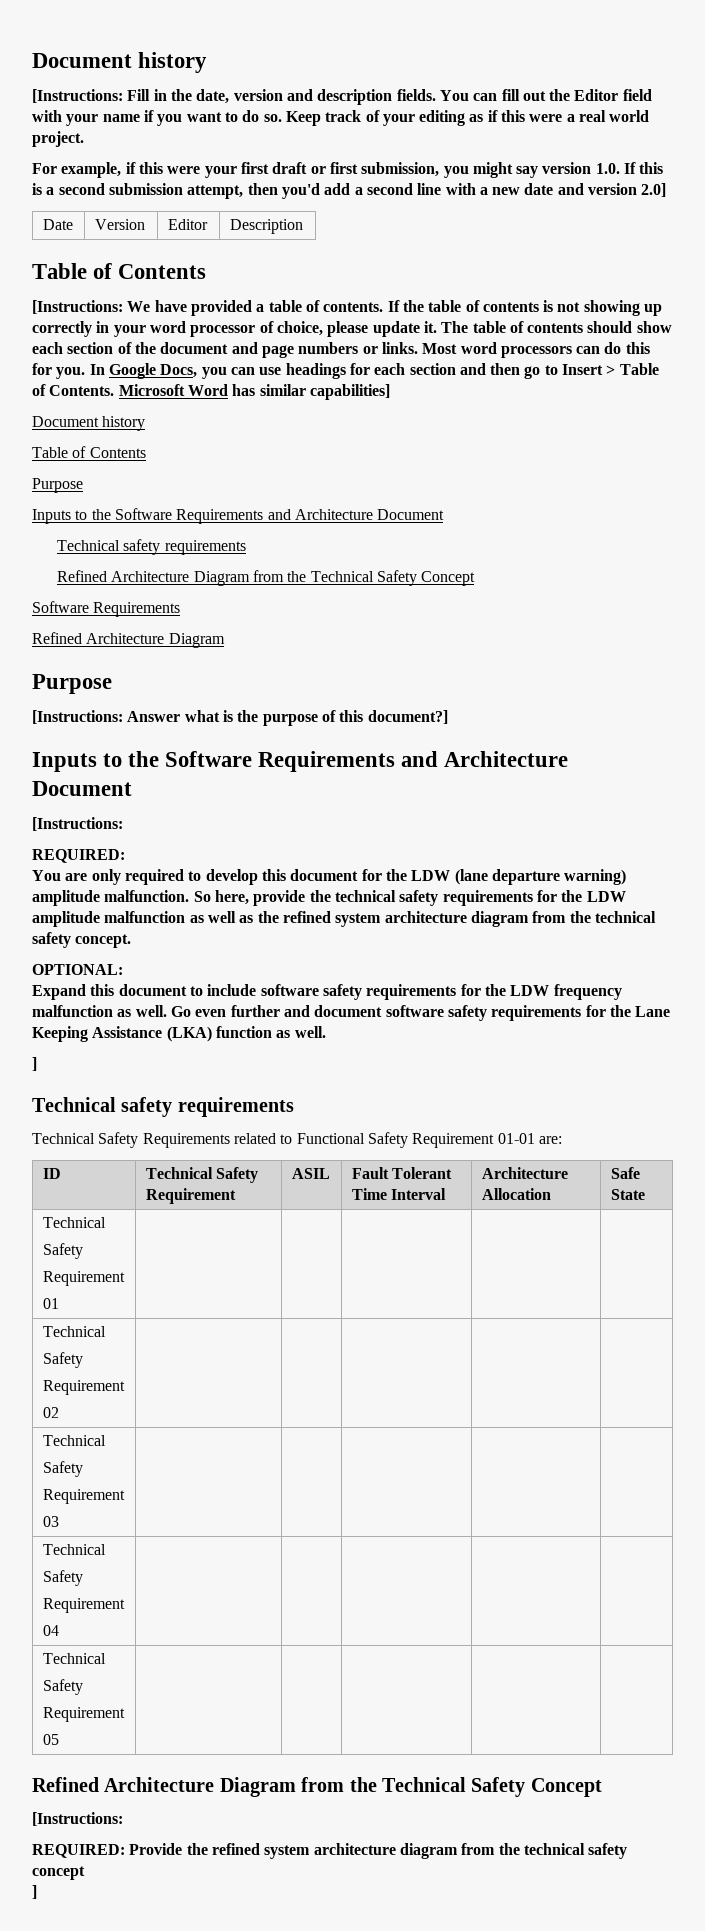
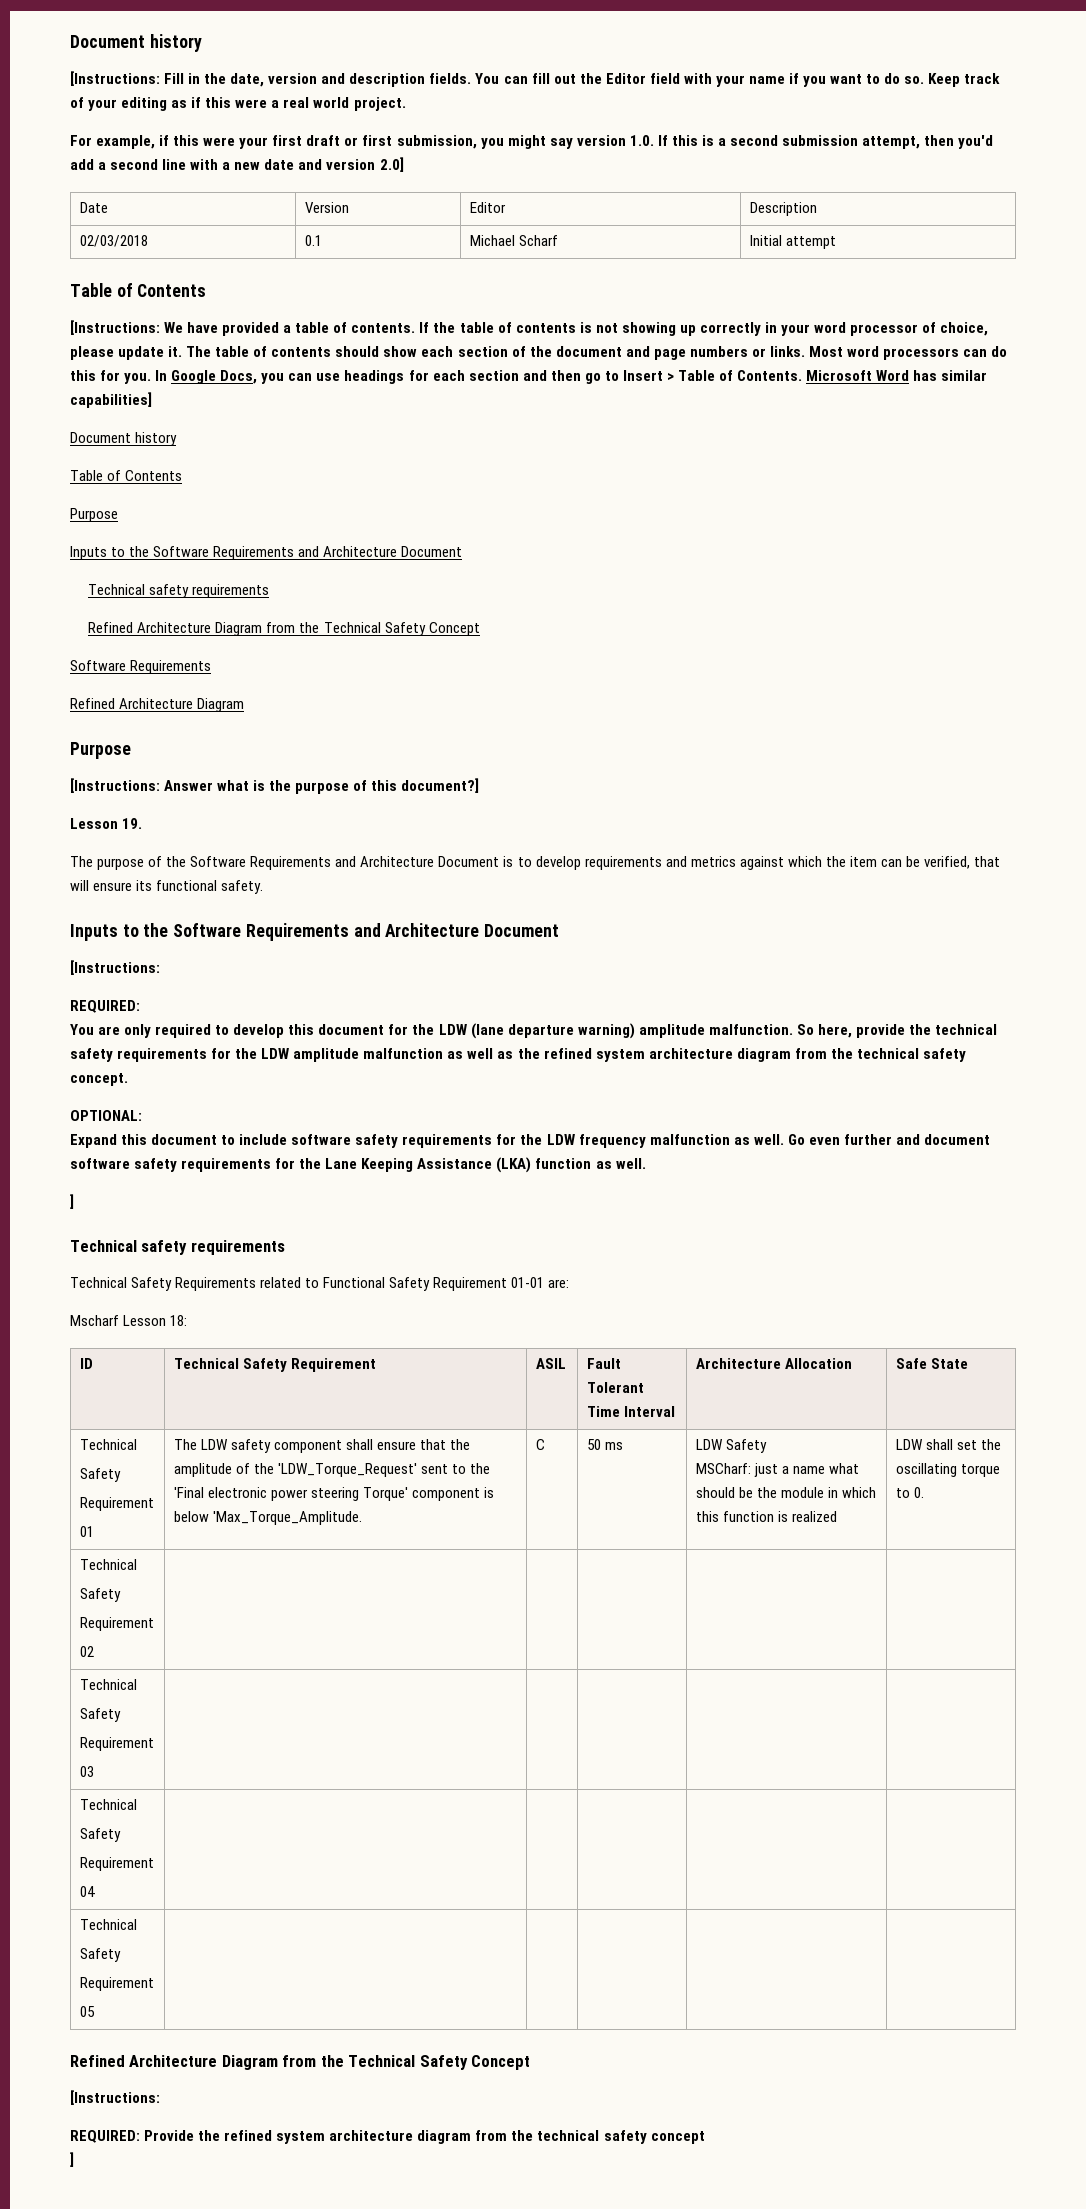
(303, 226) none -> [79,235,148,247] [304,235,322,246] [469,235,558,246] [749,235,836,249] // 02/03/2018 | 0.1 | Michael Scharf | Initial attempt
(448, 717) none -> [70,818,143,829] [70,856,1001,870] [70,880,264,894] // Lesson 19. // The purpose of the Software Requirements and Architecture Document is to develop requirements and metrics against which the item can be verified, that will ensure its functional safety.
(562, 1140) none -> [70,1315,188,1326] // Mscharf Lesson 18:
(59, 1303) | | | | -> [173,1439,471,1453] [173,1463,491,1477] [173,1487,495,1501] [173,1511,362,1525] [535,1439,545,1450] [586,1439,623,1450] [695,1439,767,1453] [695,1463,860,1477] [695,1487,877,1498] [695,1511,838,1522] [895,1439,1002,1450] [895,1463,1000,1477] [895,1487,924,1498] The LDW safety component shall ensure that the amplitude of the 'LDW_Torque_Request' sent to the 'Final electronic power steering Torque' component is below 'Max_Torque_Amplitude. | C | 50 ms | LDW Safety // MSCharf: just a name what should be the module in which this function is realized | LDW shall set the oscillating torque to 0.

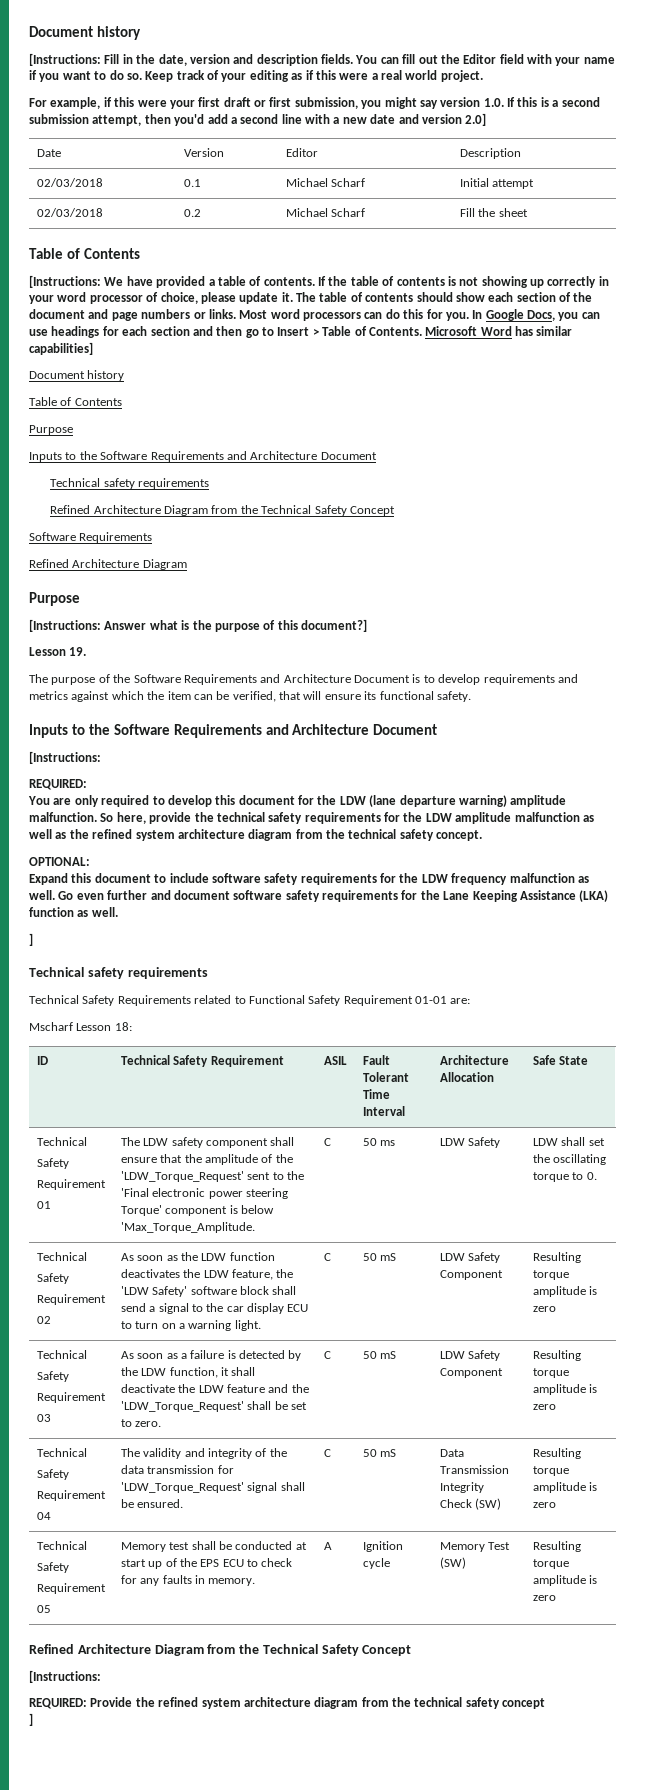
(836, 242) none -> [36,208,103,217] [183,209,201,217] [285,208,366,217] [459,208,528,217] // 02/03/2018 | 0.2 | Michael Scharf | Fill the sheet
[695,1463,860,1477] [695,1487,877,1498] [695,1511,838,1522] // MSCharf: just a name what should be the module in which this function is realized -> (501, 1142) none
[79,1679,137,1690] [79,1708,121,1722] [79,1737,154,1751] [79,1766,94,1777] [79,1799,137,1810] [79,1828,121,1842] [79,1857,154,1871] [79,1886,95,1897] [79,1919,137,1930] [79,1948,121,1962] [79,1977,154,1991] [79,2006,95,2017] | | | | // Technical // Safety // Requirement // 03 | | | | | // Technical // Safety // Requirement // 04 | | | | | // Technical // Safety // Requirement // 05 | | | | | -> [120,1252,275,1261] [120,1269,294,1280] [120,1286,297,1297] [120,1303,309,1314] [120,1320,261,1331] [323,1253,331,1261] [362,1253,397,1261] [439,1252,501,1263] [439,1270,503,1280] [532,1252,581,1263] [532,1270,569,1280] [532,1286,598,1297] [532,1306,556,1312] [36,1350,87,1359] [36,1371,69,1382] [36,1392,106,1403] [36,1414,51,1422] [120,1350,302,1361] [120,1367,256,1378] [120,1384,309,1393] [120,1401,307,1412] [120,1419,162,1427] [323,1351,331,1359] [362,1351,397,1359] [439,1350,501,1361] [439,1368,503,1378] [532,1350,581,1361] [532,1368,569,1378] [532,1384,598,1395] [532,1404,556,1410] [36,1448,87,1457] [36,1469,69,1480] [36,1490,106,1501] [36,1512,51,1520] [120,1448,287,1459] [120,1465,234,1474] [120,1482,305,1493] [120,1499,184,1508] [323,1449,331,1457] [362,1449,397,1457] [439,1449,464,1457] [439,1465,509,1474] [439,1482,484,1493] [439,1498,502,1510] [532,1448,581,1459] [532,1466,569,1476] [532,1482,598,1493] [532,1502,556,1508] [36,1541,87,1550] [36,1562,69,1573] [36,1583,106,1594] [36,1605,51,1613] [120,1541,307,1552] [120,1558,293,1569] [120,1575,256,1586] [323,1542,332,1550] [362,1541,403,1552] [362,1558,390,1569] [439,1542,511,1552] [439,1557,466,1569] [532,1541,581,1552] [532,1559,569,1569] [532,1575,598,1586] [532,1595,556,1601] As soon as the LDW function deactivates the LDW feature, the 'LDW Safety' software block shall send a signal to the car display ECU to turn on a warning light. | C | 50 mS | LDW Safety Component | Resulting torque amplitude is zero // Technical // Safety // Requirement // 03 | As soon as a failure is detected by the LDW function, it shall deactivate the LDW feature and the 'LDW_Torque_Request' shall be set to zero. | C | 50 mS | LDW Safety Component | Resulting torque amplitude is zero // Technical // Safety // Requirement // 04 | The validity and integrity of the data transmission for 'LDW_Torque_Request' signal shall be ensured. | C | 50 mS | Data Transmission Integrity Check (SW) | Resulting torque amplitude is zero // Technical // Safety // Requirement // 05 | Memory test shall be conducted at start up of the EPS ECU to check for any faults in memory. | A | Ignition cycle | Memory Test (SW) | Resulting torque amplitude is zero

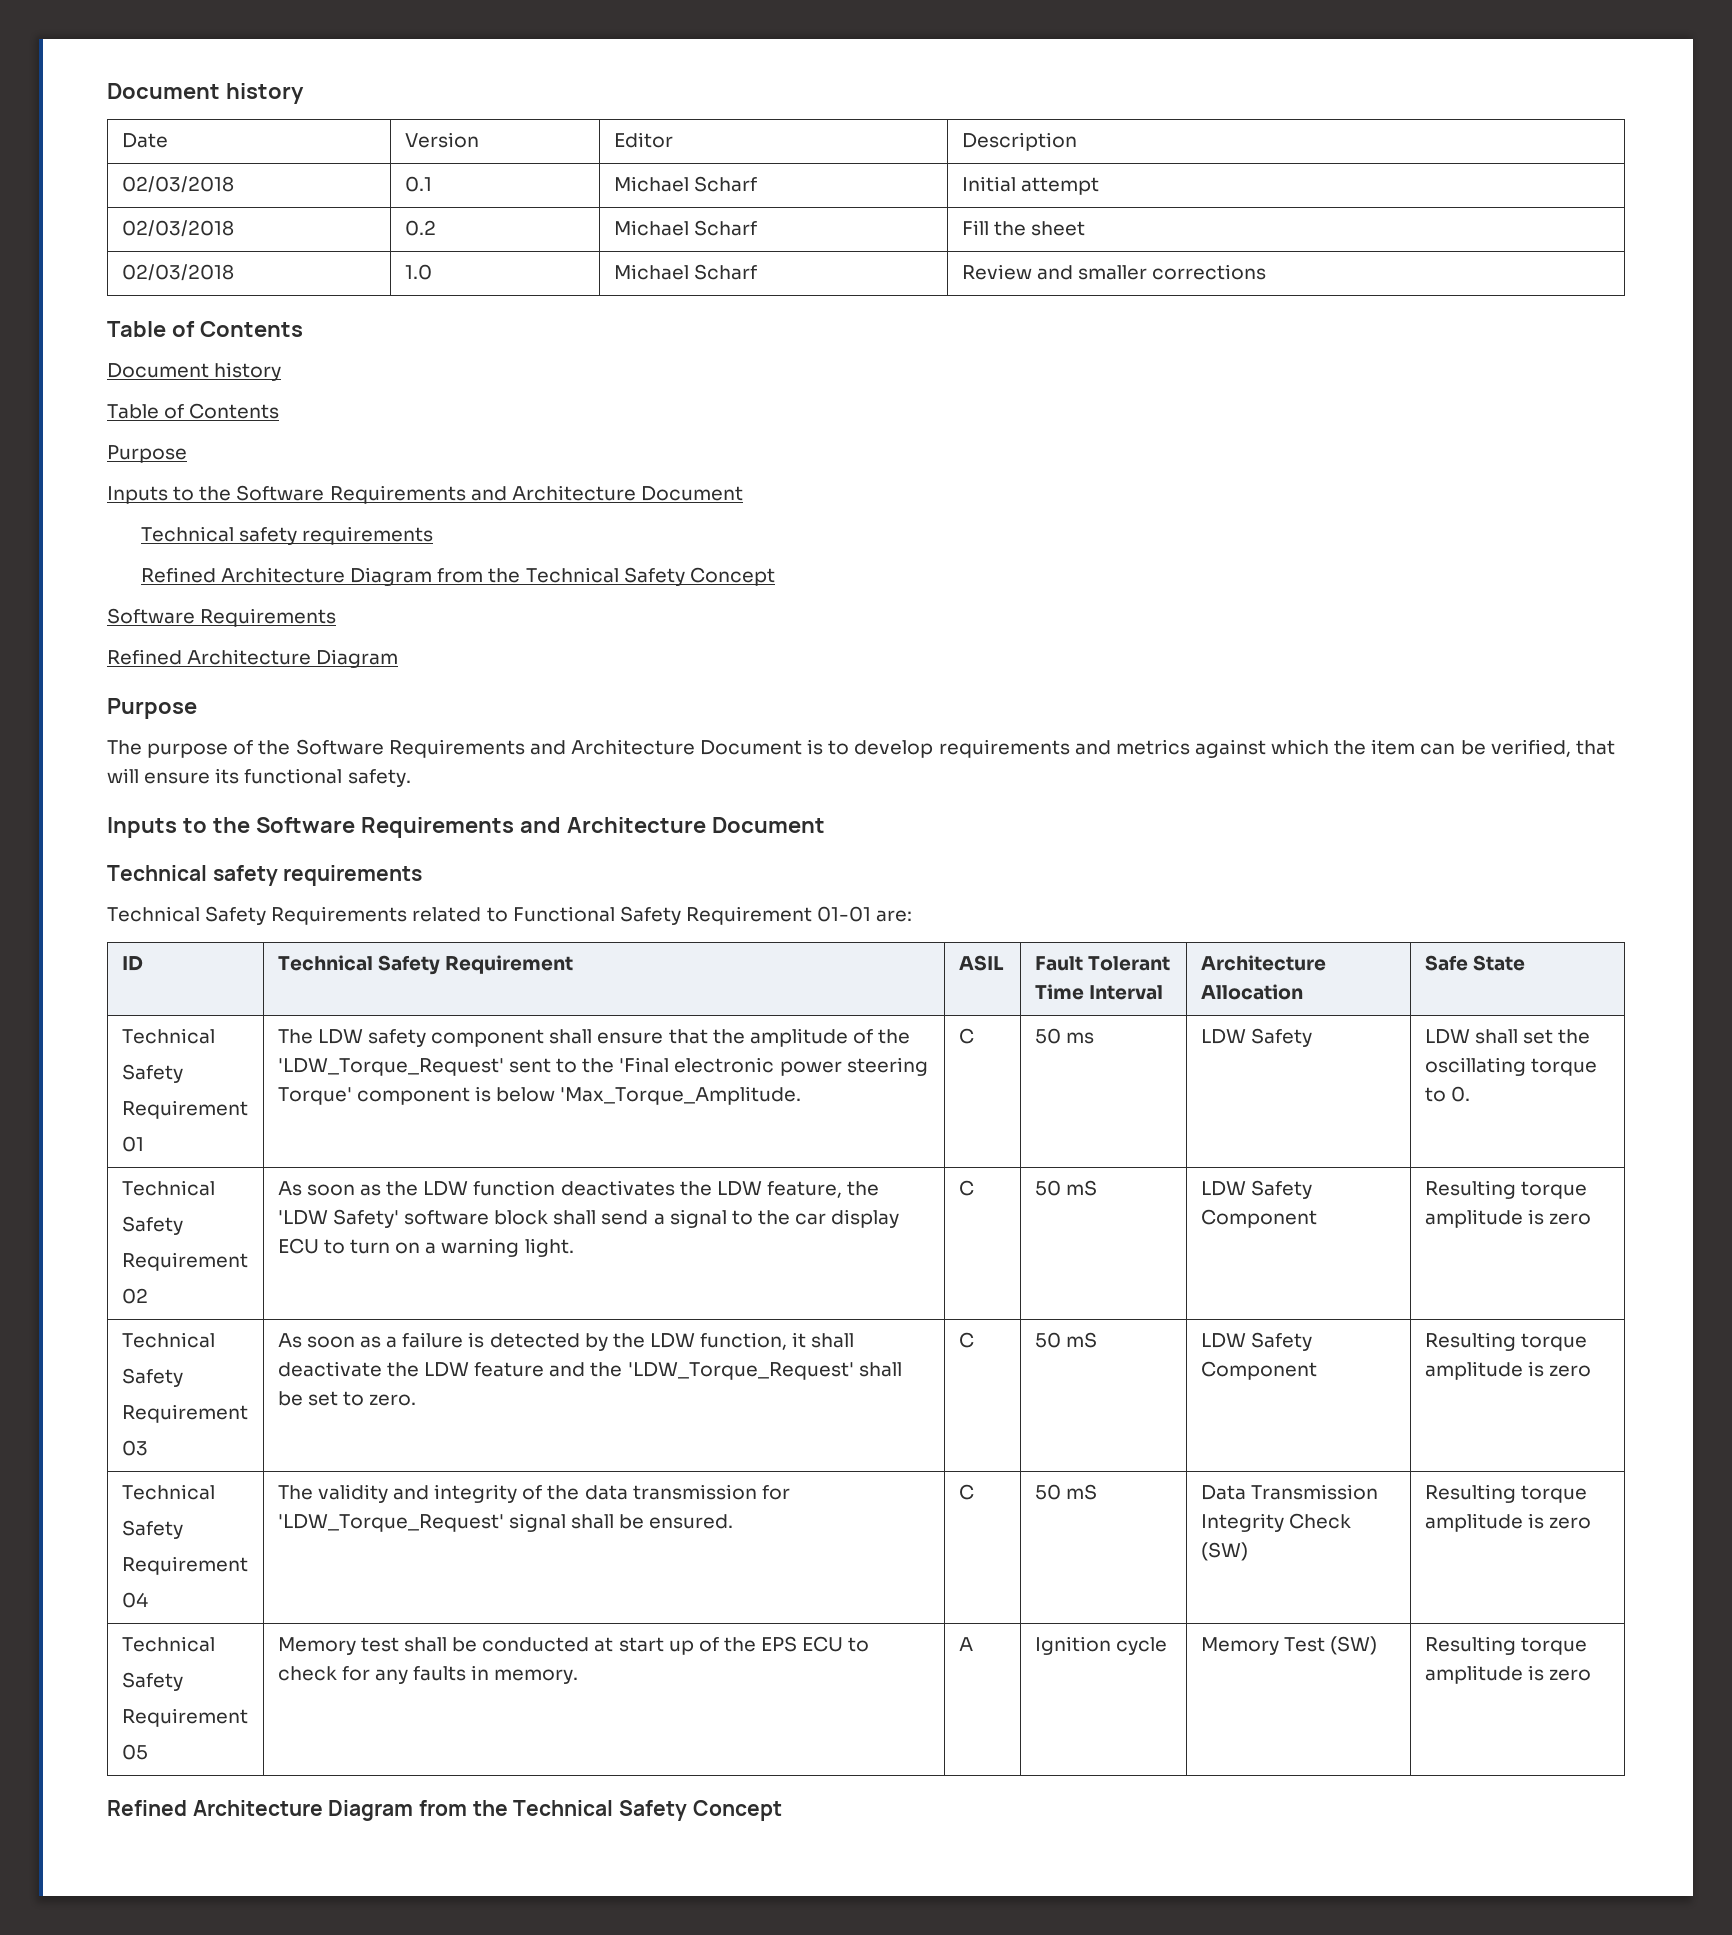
[29,26,141,40] [29,53,615,66] [29,70,483,82] [29,97,600,109] [29,113,487,126] Document history // [Instructions: Fill in the date, version and description fields. You can fill out the Editor field with your name if you want to do so. Keep track of your editing as if this were a real world project. // For example, if this were your first draft or first submission, you might say version 1.0. If this is a second submission attempt, then you'd add a second line with a new date and version 2.0] -> [107,83,304,104] Document history
[29,248,140,259] [29,275,609,288] [29,292,593,304] [29,309,600,321] [29,326,573,338] [29,342,93,355] // Table of Contents // [Instructions: We have provided a table of contents. If the table of contents is not showing up correctly in your word processor of choice, please update it. The table of contents should show each section of the document and page numbers or links. Most word processors can do this for you. In Google Docs, you can use headings for each section and then go to Insert > Table of Contents. Microsoft Word has similar capabilities] -> [121,264,234,281] [404,264,432,280] [613,264,757,280] [961,264,1267,280] [107,321,303,337] // 02/03/2018 | 1.0 | Michael Scharf | Review and smaller corrections // Table of Contents
[29,619,367,632] [29,647,87,656] // [Instructions: Answer what is the purpose of this document?] // Lesson 19. -> (197, 708) none
[29,751,101,764] [29,779,87,790] [28,795,567,807] [29,812,594,824] [29,829,483,841] [29,857,90,866] [29,873,589,885] [29,890,609,902] [29,907,118,917] [29,933,33,946] // [Instructions: // REQUIRED: // You are only required to develop this document for the LDW (lane departure warning) amplitude malfunction. So here, provide the technical safety requirements for the LDW amplitude malfunction as well as the refined system architecture diagram from the technical safety concept. // OPTIONAL: // Expand this document to include software safety requirements for the LDW frequency malfunction as well. Go even further and document software safety requirements for the Lane Keeping Assistance (LKA) function as well. // ] -> (825, 825) none
[29,1022,132,1031] // Mscharf Lesson 18: -> (913, 916) none
[29,1670,101,1683] [29,1697,546,1709] [29,1713,33,1726] // [Instructions: // REQUIRED: Provide the refined system architecture diagram from the technical safety concept // ] -> (782, 1810) none

